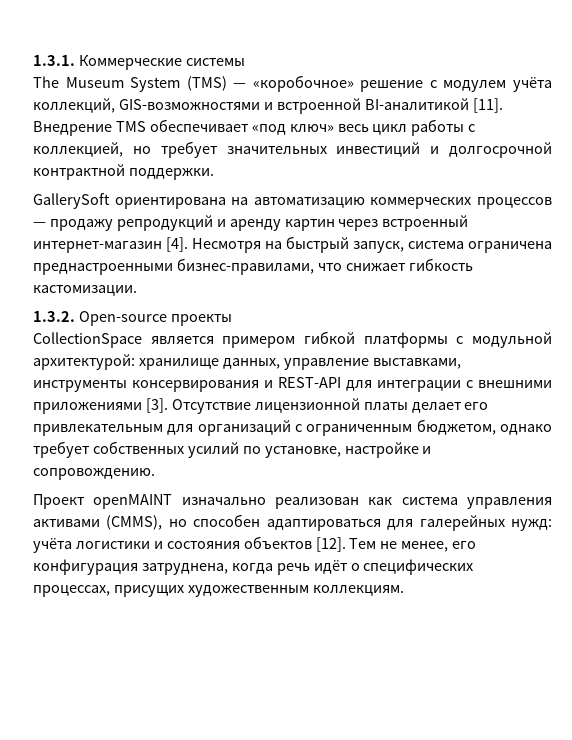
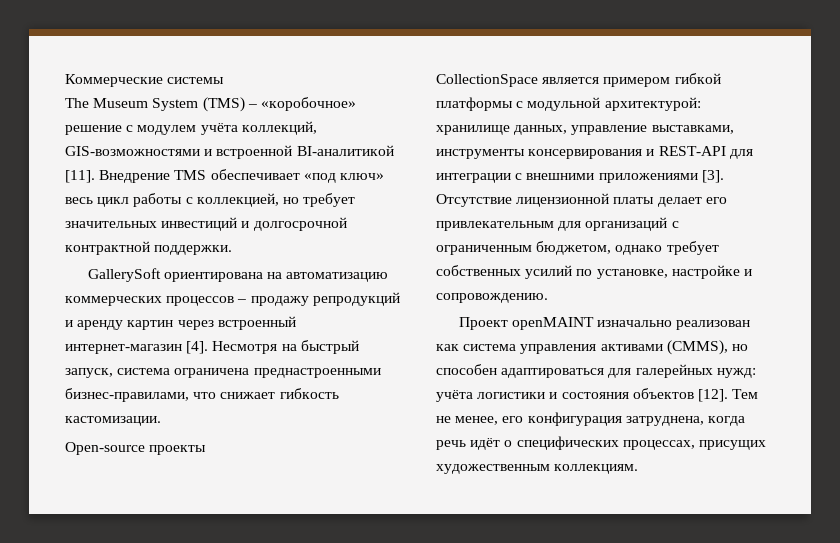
[33,55,75,66] 1.3.1. -> (65, 80) none
[233,83,247,88] — -> [247,104,257,108] –
[33,222,46,227] — -> [237,299,247,303] –
[33,311,75,322] 1.3.2. -> (161, 421) none

